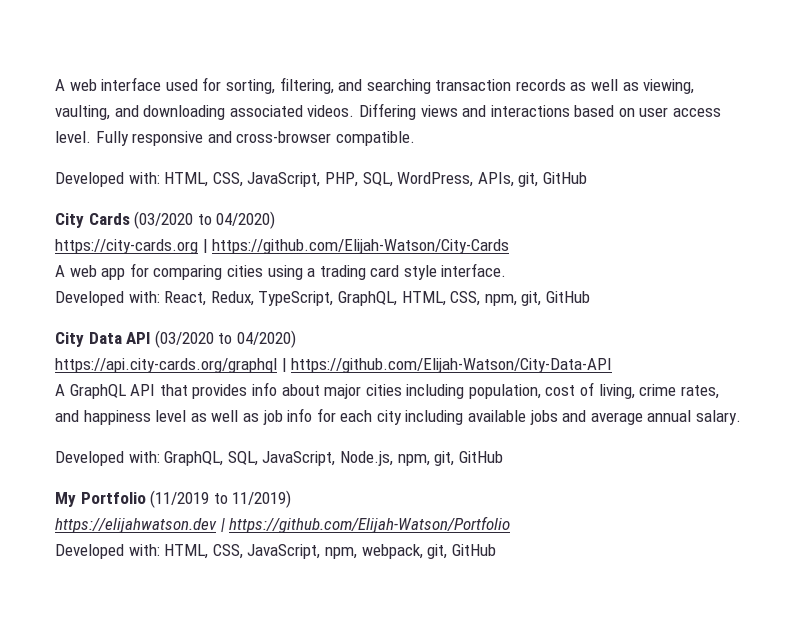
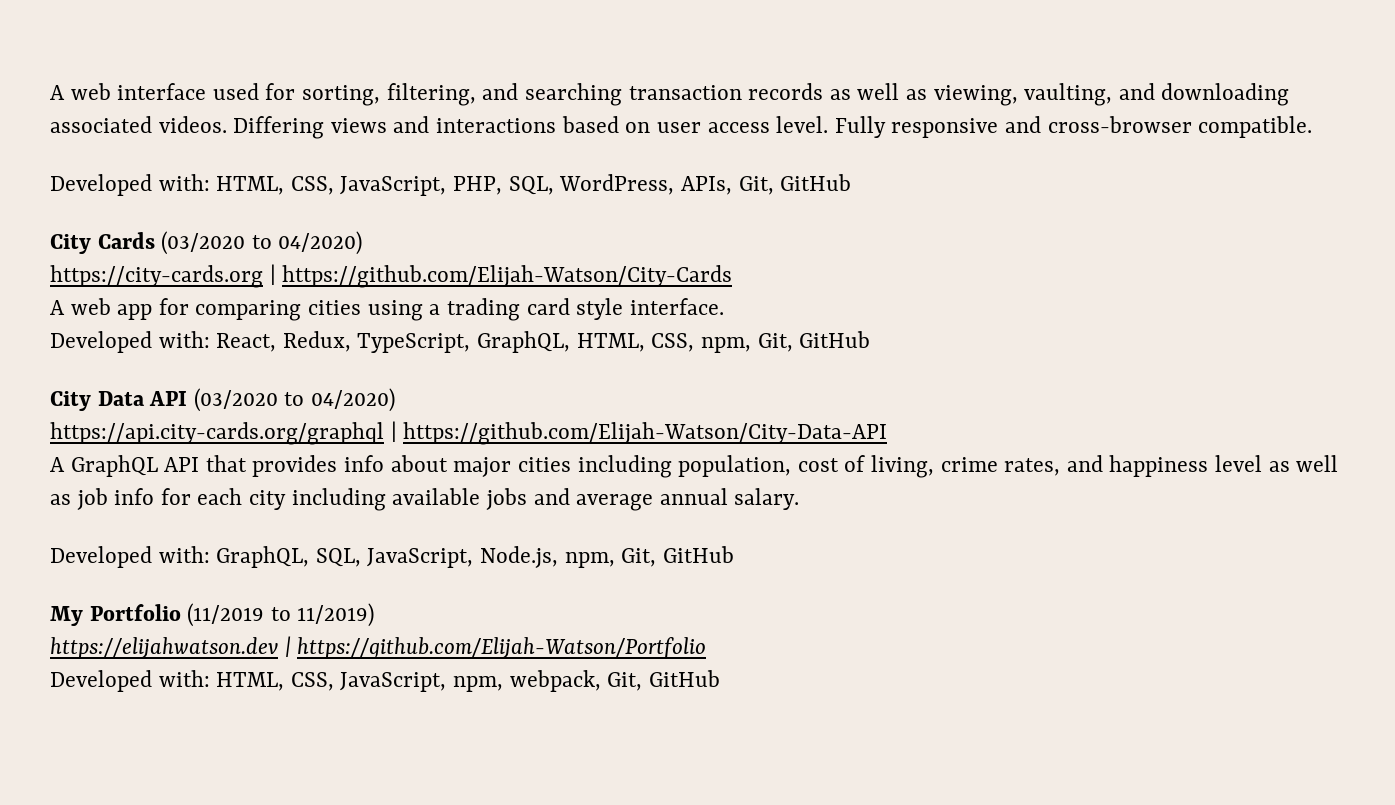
[518,172,539,187] git, -> [738,176,774,195] Git,
[521,291,542,306] git, -> [757,333,793,352] Git,
[434,451,455,466] git, -> [621,548,657,567] Git,
[427,544,448,559] git, -> [607,672,643,691] Git,

